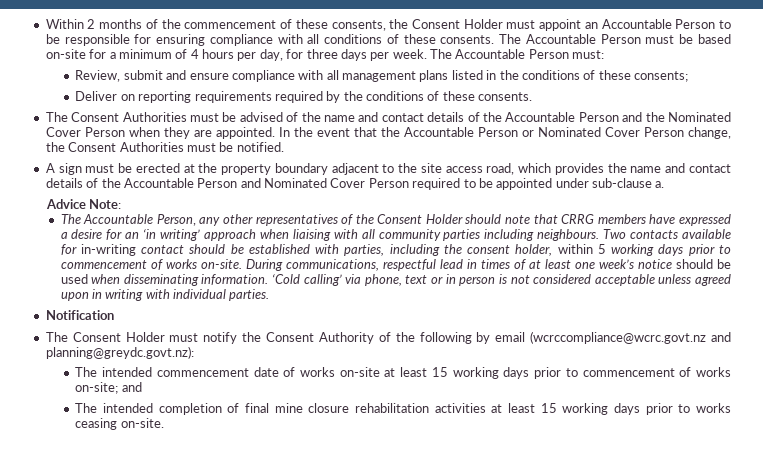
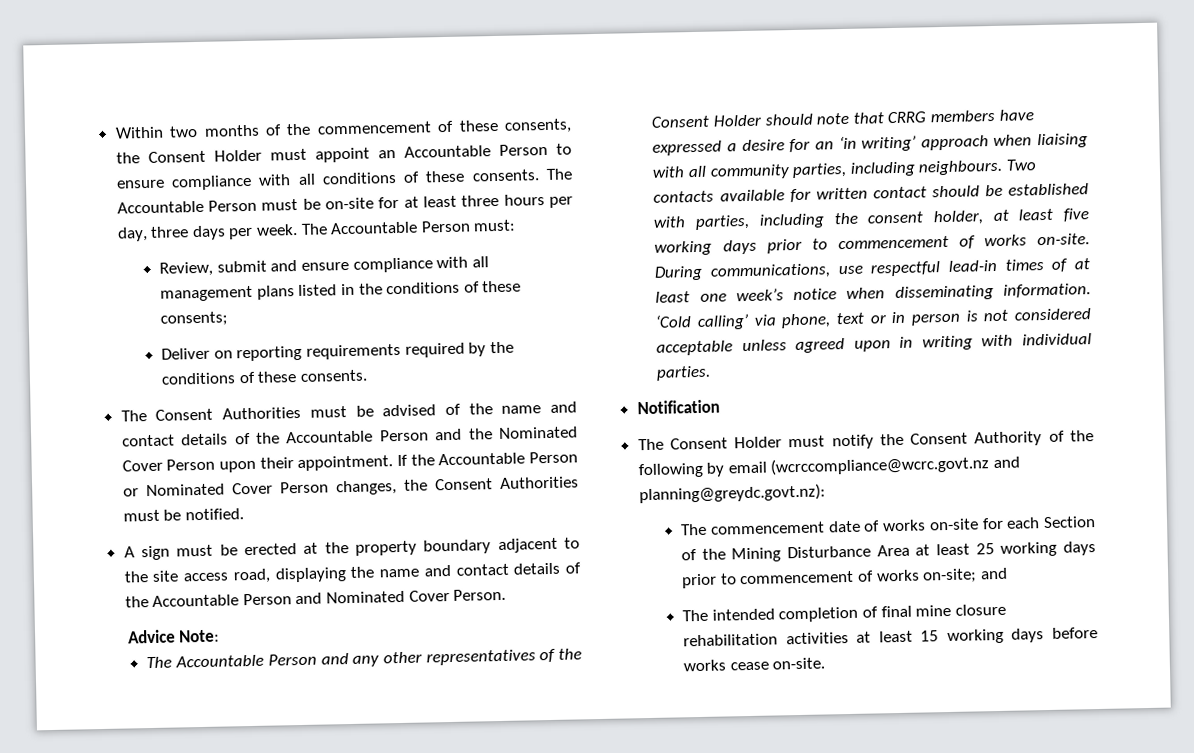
[87,19,96,29] 2 -> [169,125,199,138] two
[45,34,206,46] be responsible for ensuring -> [115,179,165,189] ensure
[698,34,731,44] [45,49,199,59] based on-site for a minimum of 4 -> [325,194,500,210] on-site for at least three
[286,49,304,59] for -> (148, 234) none
[128,127,377,139] when they are appointed. In the event that -> [219,454,409,473] upon their appointment. If
[687,127,731,139] change, -> [335,480,397,496] changes,
[518,163,604,175] which provides -> [274,567,347,583] displaying
[368,178,665,190] Person required to be appointed under sub-clause a. -> [453,588,507,601] Person.
[156,214,196,226] Person, -> [267,653,349,666] Person and
[443,229,481,241] parties -> [792,162,848,179] parties,
[80,244,136,256] in-writing -> [815,187,868,200] written
[557,244,606,254] within 5 -> [992,208,1089,222] at least five
[382,259,477,271] respectful lead in -> [837,259,998,277] use respectful lead-in
[675,259,731,269] [60,274,88,284] should be used -> (838, 294) none
[102,367,153,377] intended -> (708, 529) none
[384,367,448,377] at least 15 -> [981,516,1096,530] [681,543,995,563] for each Section of the Mining Disturbance Area at least 25
[645,403,732,415] [75,418,118,430] prior to works ceasing -> [1052,627,1098,639] [683,659,769,672] before works cease

